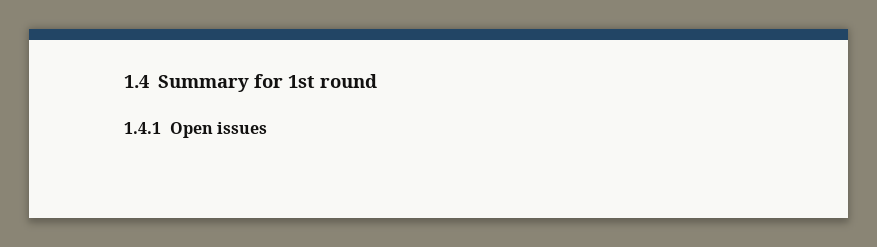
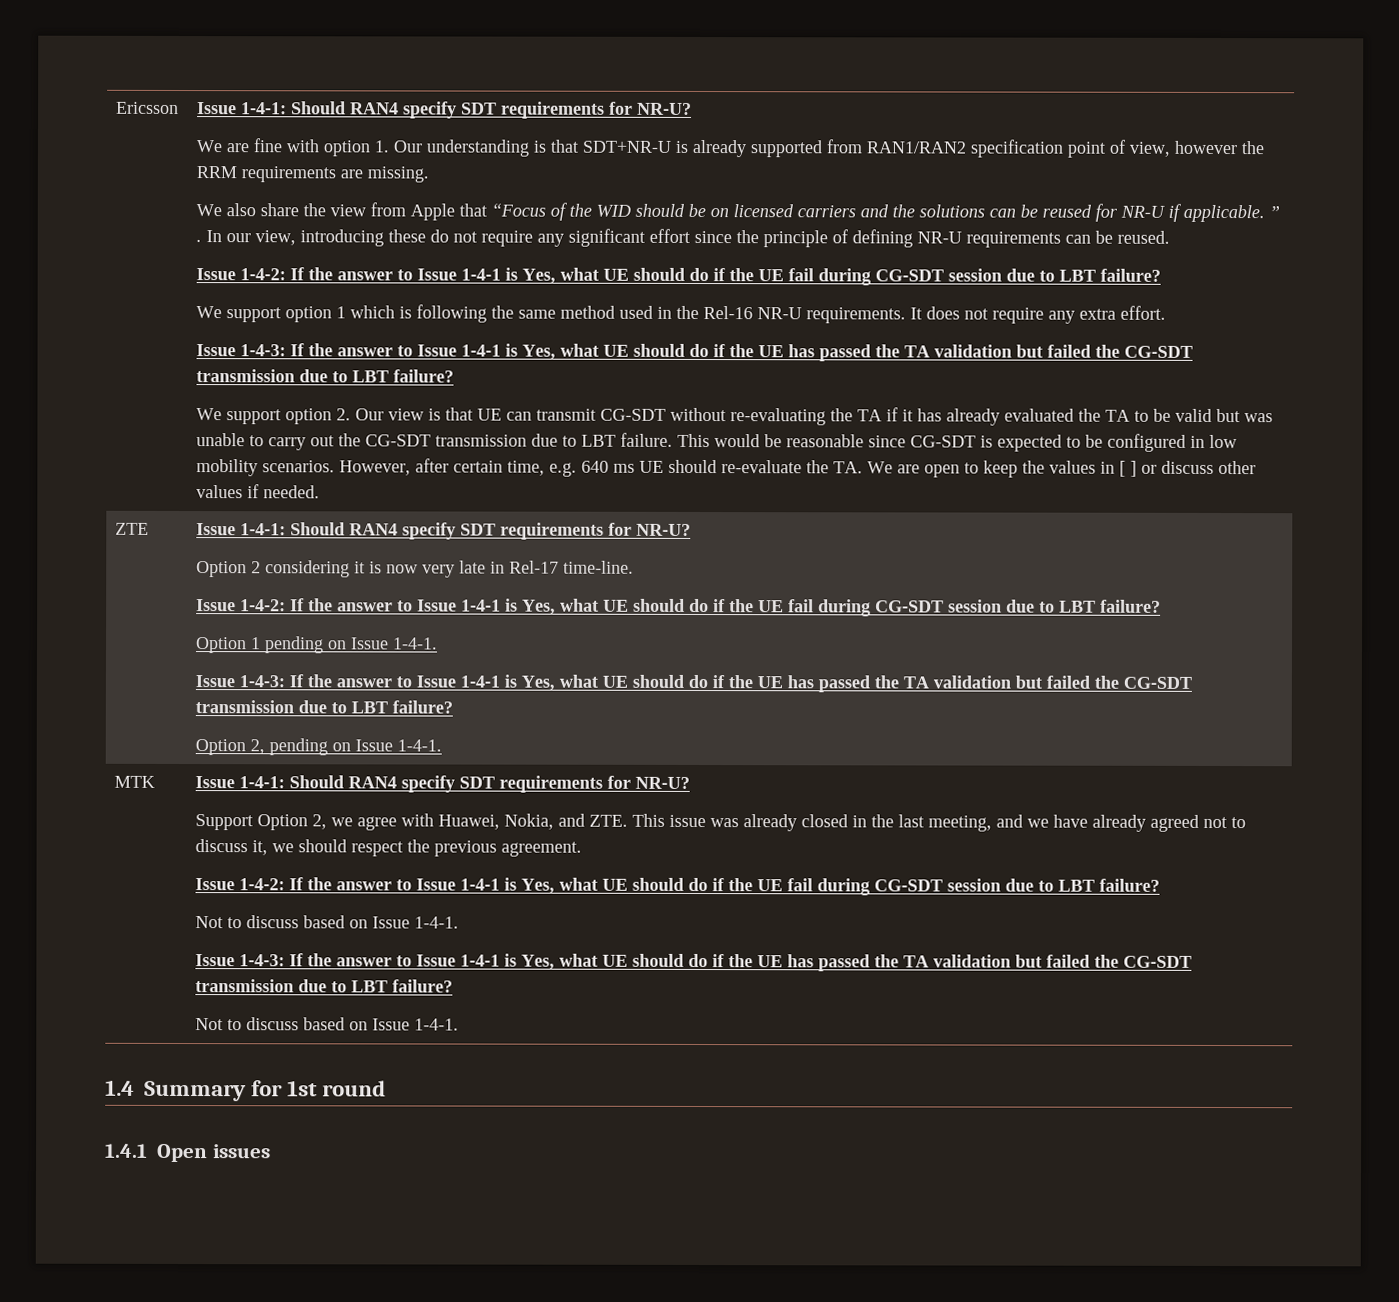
(124, 81) none -> [116,101,180,114] [197,101,693,119] [196,138,1265,158] [196,166,430,183] [196,202,1281,223] [196,228,1171,248] [196,267,1162,286] [196,304,1167,324] [196,343,1194,362] [196,369,455,383] [196,407,1274,426] [196,432,1238,452] [196,458,1257,478] [196,484,321,499] [115,522,150,535] [196,522,692,540] [196,560,635,578] [196,598,1162,617] [195,636,439,654] [195,674,1193,693] [195,700,454,714] [195,738,443,756] [114,775,156,788] [195,775,691,793] [195,813,1247,832] [195,839,583,857] [195,877,1161,896] [195,915,460,929] [195,953,1193,972] [195,979,454,993] [195,1017,460,1031] Ericsson | Issue 1-4-1: Should RAN4 specify SDT requirements for NR-U? // We are fine with option 1. Our understanding is that SDT+NR-U is already supported from RAN1/RAN2 specification point of view, however the RRM requirements are missing. // We also share the view from Apple that “Focus of the WID should be on licensed carriers and the solutions can be reused for NR-U if applicable. ” . In our view, introducing these do not require any significant effort since the principle of defining NR-U requirements can be reused. // Issue 1-4-2: If the answer to Issue 1-4-1 is Yes, what UE should do if the UE fail during CG-SDT session due to LBT failure? // We support option 1 which is following the same method used in the Rel-16 NR-U requirements. It does not require any extra effort. // Issue 1-4-3: If the answer to Issue 1-4-1 is Yes, what UE should do if the UE has passed the TA validation but failed the CG-SDT transmission due to LBT failure? // We support option 2. Our view is that UE can transmit CG-SDT without re-evaluating the TA if it has already evaluated the TA to be valid but was unable to carry out the CG-SDT transmission due to LBT failure. This would be reasonable since CG-SDT is expected to be configured in low mobility scenarios. However, after certain time, e.g. 640 ms UE should re-evaluate the TA. We are open to keep the values in [ ] or discuss other values if needed. // ZTE | Issue 1-4-1: Should RAN4 specify SDT requirements for NR-U? // Option 2 considering it is now very late in Rel-17 time-line. // Issue 1-4-2: If the answer to Issue 1-4-1 is Yes, what UE should do if the UE fail during CG-SDT session due to LBT failure? // Option 1 pending on Issue 1-4-1. // Issue 1-4-3: If the answer to Issue 1-4-1 is Yes, what UE should do if the UE has passed the TA validation but failed the CG-SDT transmission due to LBT failure? // Option 2, pending on Issue 1-4-1. // MTK | Issue 1-4-1: Should RAN4 specify SDT requirements for NR-U? // Support Option 2, we agree with Huawei, Nokia, and ZTE. This issue was already closed in the last meeting, and we have already agreed not to discuss it, we should respect the previous agreement. // Issue 1-4-2: If the answer to Issue 1-4-1 is Yes, what UE should do if the UE fail during CG-SDT session due to LBT failure? // Not to discuss based on Issue 1-4-1. // Issue 1-4-3: If the answer to Issue 1-4-1 is Yes, what UE should do if the UE has passed the TA validation but failed the CG-SDT transmission due to LBT failure? // Not to discuss based on Issue 1-4-1. //

